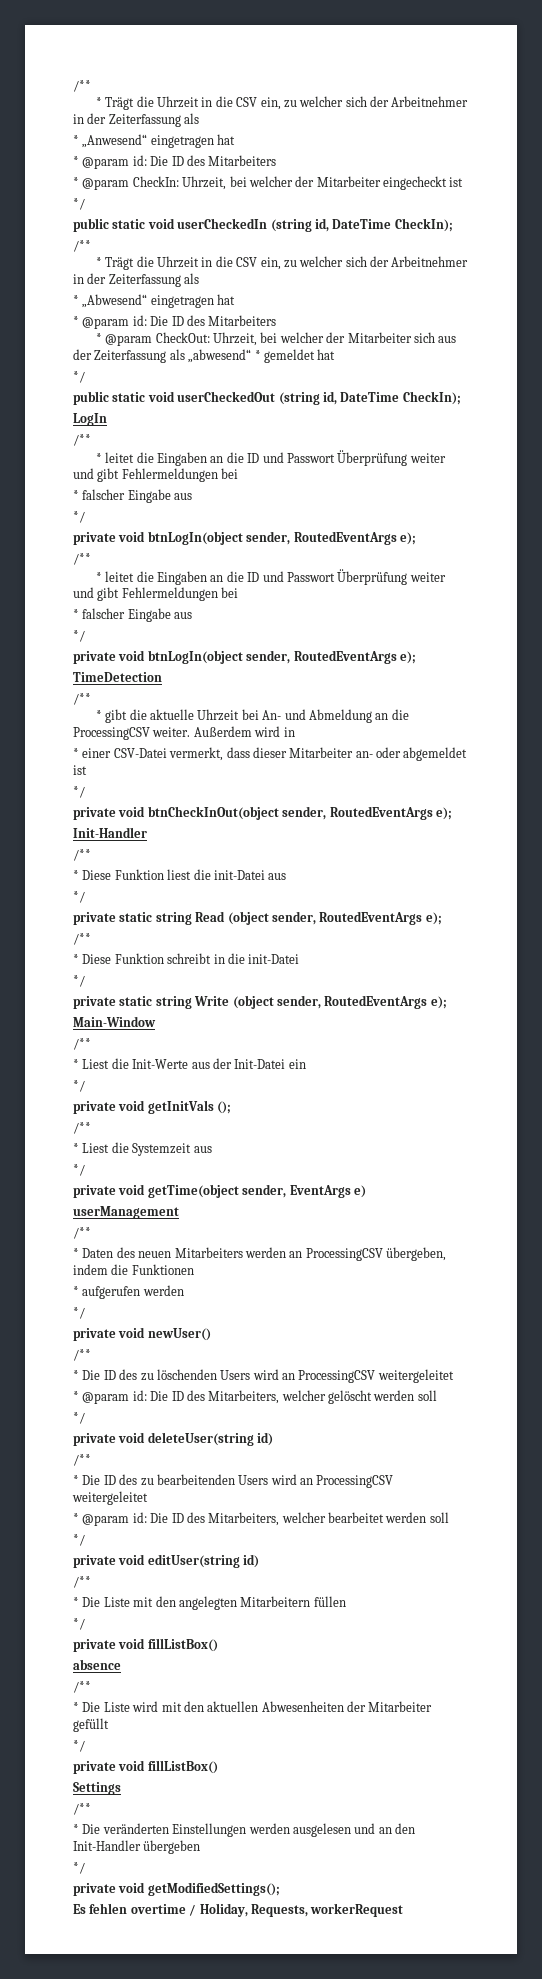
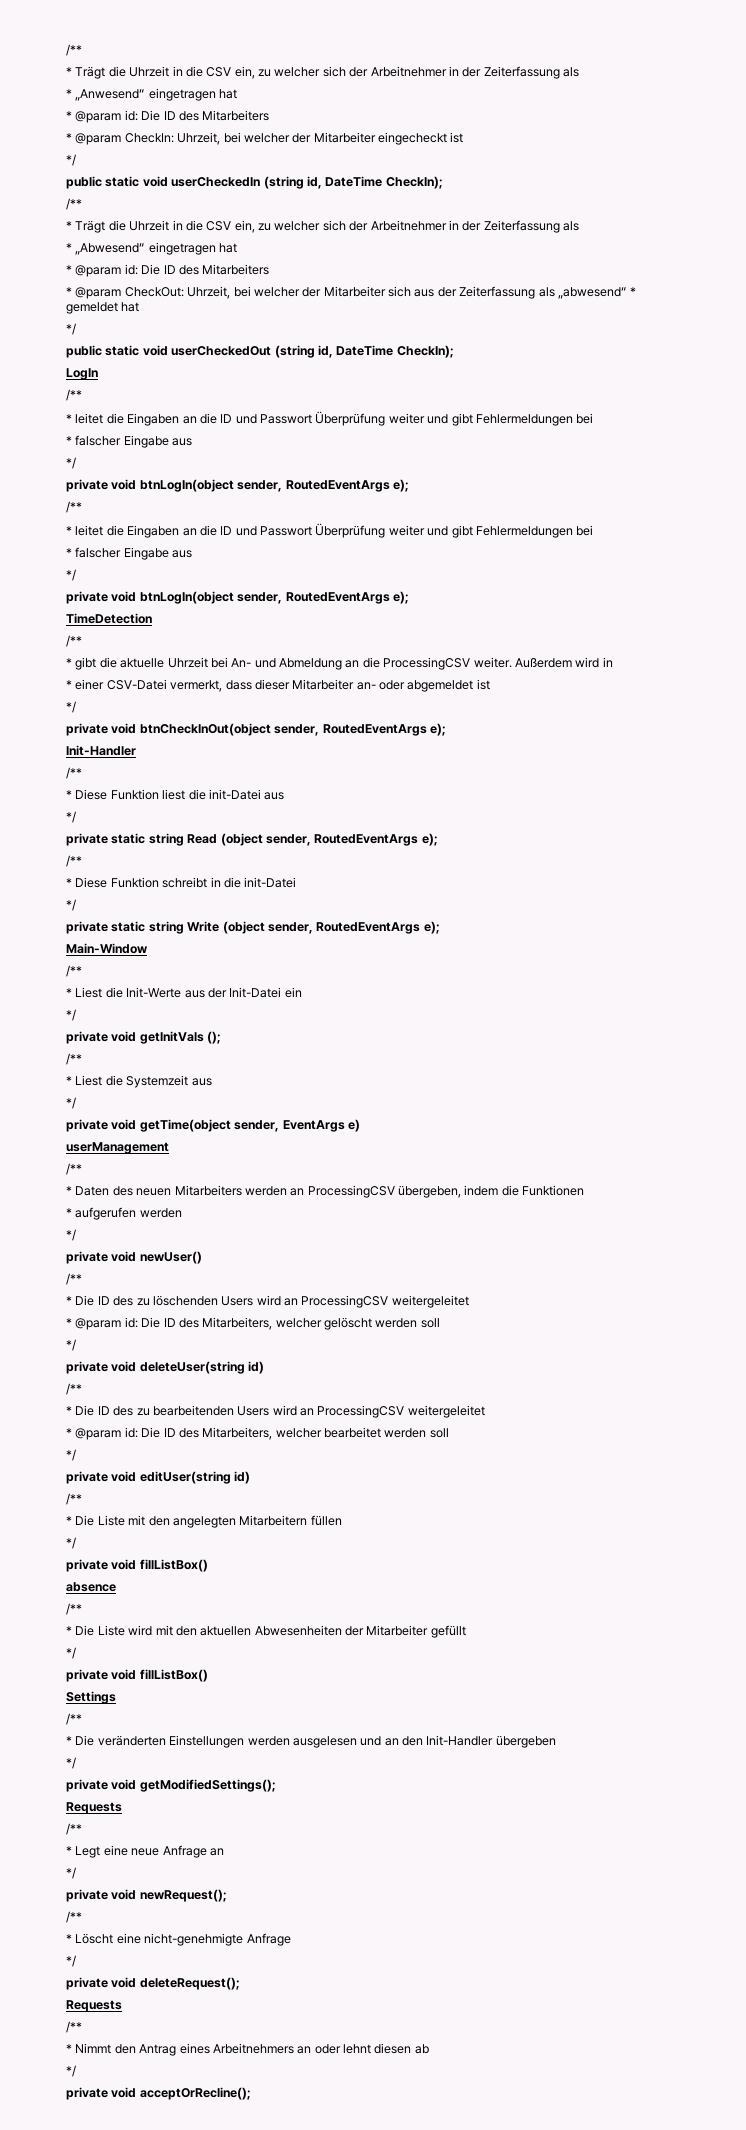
[73,1903,404,1917] Es fehlen overtime / Holiday, Requests, workerRequest -> [66,1802,122,1814] [66,1823,82,1835] [66,1845,224,1858] [66,1867,76,1879] [66,1889,227,1902] [66,1911,82,1923] [66,1933,291,1946] [66,1955,76,1967] [66,1977,240,1990] [66,2000,122,2012] [66,2021,82,2033] [66,2043,429,2056] [66,2065,76,2077] [66,2087,251,2100] Requests // /** // * Legt eine neue Anfrage an // */ // private void newRequest(); // /** // * Löscht eine nicht-genehmigte Anfrage // */ // private void deleteRequest(); // Requests // /** // * Nimmt den Antrag eines Arbeitnehmers an oder lehnt diesen ab // */ // private void acceptOrRecline();

